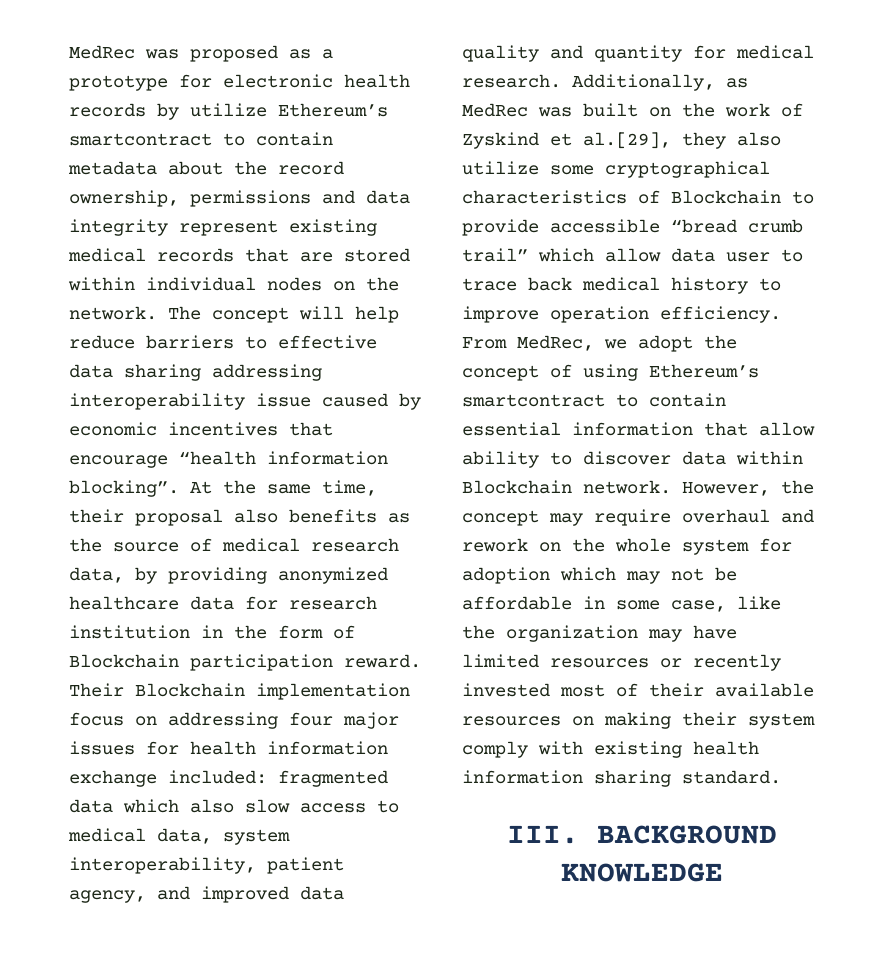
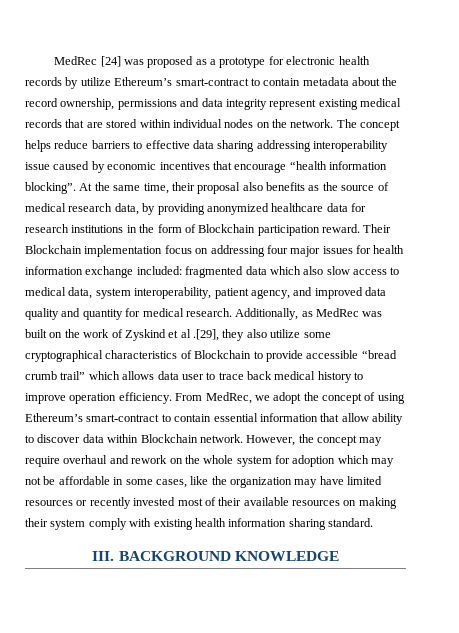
[69,45,135,59] MedRec -> [54,56,121,67] MedRec [24]
[69,133,212,146] smartcontract -> [175,78,249,86] smart-contract
[299,306,399,323] will help -> [25,140,51,152] helps
[69,625,190,639] institution -> [71,225,124,233] institutions
[583,132,671,149] al.[29], -> [180,329,219,341] al .[29],
[605,248,661,262] allow -> [122,371,155,380] allows
[462,394,605,407] smartcontract -> [86,414,160,422] smart-contract
[671,600,726,612] case, -> [155,479,187,488] cases,

